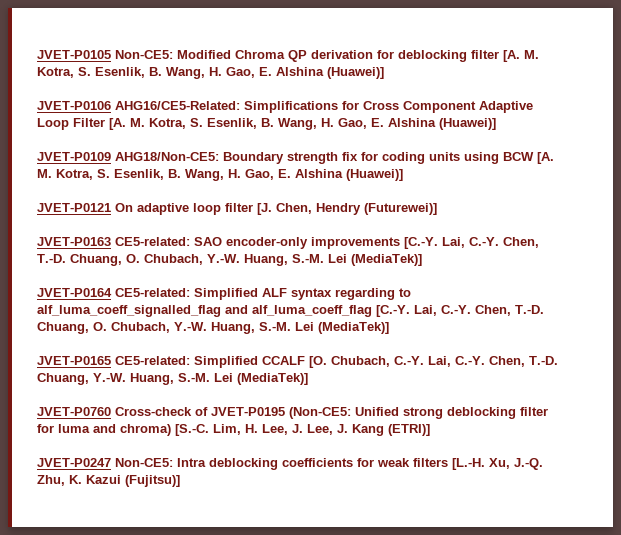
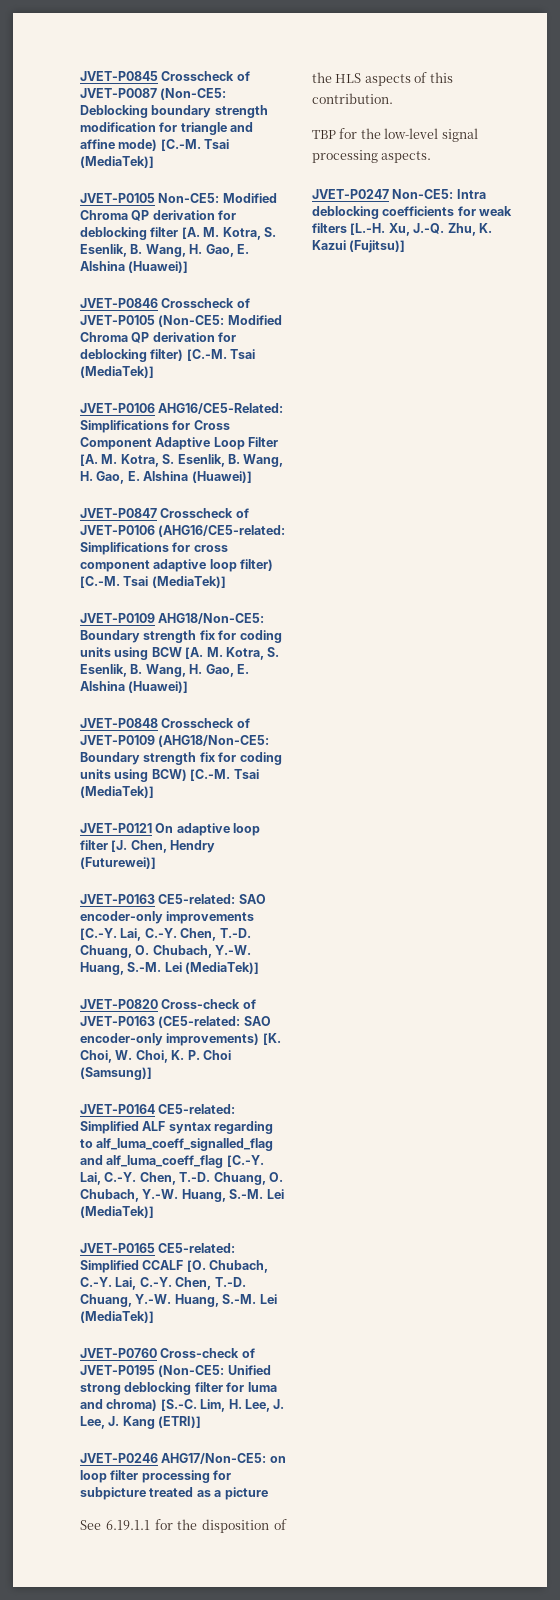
(37, 54) none -> [80,71,250,81] [80,88,227,100] [80,105,268,118] [80,122,254,135] [80,139,230,151] [80,156,154,168] JVET-P0845 Crosscheck of JVET-P0087 (Non-CE5: Deblocking boundary strength modification for triangle and affine mode) [C.-M. Tsai (MediaTek)] //
(384, 73) none -> [80,298,250,308] [80,315,282,327] [80,332,237,343] [80,349,256,362] [80,366,154,378] // JVET-P0846 Crosscheck of JVET-P0105 (Non-CE5: Modified Chroma QP derivation for deblocking filter) [C.-M. Tsai (MediaTek)]
(496, 124) none -> [80,508,249,518] [80,525,286,537] [80,542,228,555] [80,559,274,572] [80,576,226,588] // JVET-P0847 Crosscheck of JVET-P0106 (AHG16/CE5-related: Simplifications for cross component adaptive loop filter) [C.-M. Tsai (MediaTek)]
(403, 175) none -> [80,718,250,728] [80,735,270,747] [80,752,282,765] [80,769,259,782] [80,786,154,798] // JVET-P0848 Crosscheck of JVET-P0109 (AHG18/Non-CE5: Boundary strength fix for coding units using BCW) [C.-M. Tsai (MediaTek)]
(422, 260) none -> [80,999,256,1009] [80,1016,271,1028] [80,1033,281,1046] [80,1050,231,1063] [80,1067,152,1080] // JVET-P0820 Cross-check of JVET-P0163 (CE5-related: SAO encoder-only improvements) [K. Choi, W. Choi, K. P. Choi (Samsung)]
(430, 430) none -> [80,1453,286,1464] [80,1470,232,1483] [80,1487,268,1500] [80,1519,287,1533] [312,72,453,86] [312,93,393,104] [312,128,478,142] [312,150,432,163] // JVET-P0246 AHG17/Non-CE5: on loop filter processing for subpicture treated as a picture // See 6.19.1.1 for the disposition of the HLS aspects of this contribution. // TBP for the low-level signal processing aspects.

